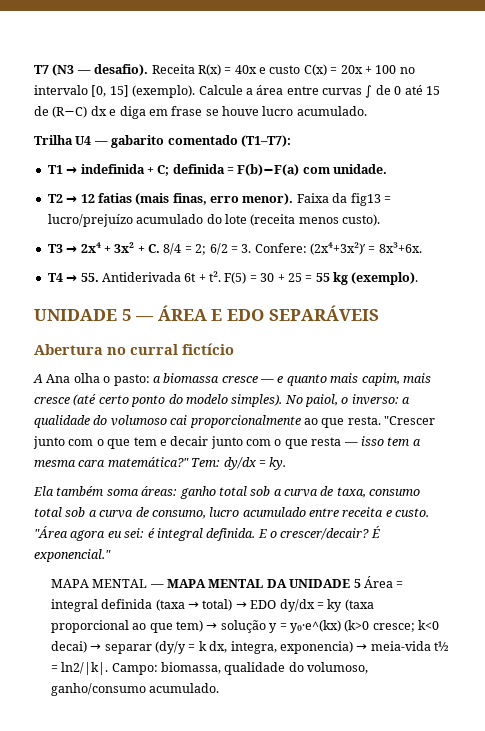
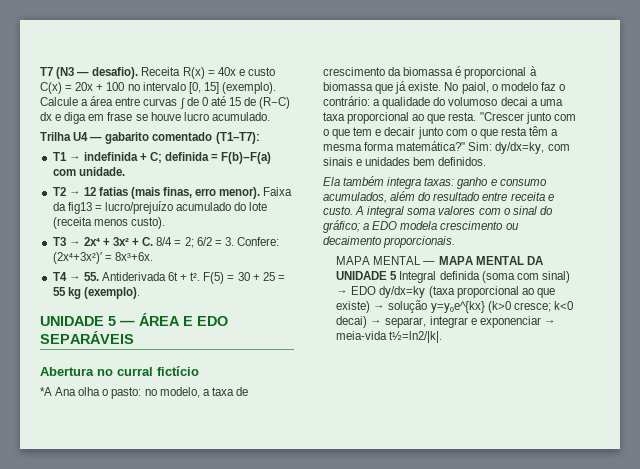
[33,374,43,383] A -> [40,387,52,396] *A
[152,373,431,386] [34,394,411,407] [34,415,301,428] a biomassa cresce — e quanto mais capim, mais cresce (até certo ponto do modelo simples). No paiol, o inverso: a qualidade do volumoso cai proporcionalmente -> [144,387,248,398] [323,66,537,79] [323,81,565,94] [323,96,563,109] [323,112,410,124] no modelo, a taxa de crescimento da biomassa é proporcional à biomassa que já existe. No paiol, o modelo faz o contrário: a qualidade do volumoso decai a uma taxa proporcional
[343,436,421,446] [34,457,287,470] [33,486,421,499] [34,507,430,519] [34,526,380,541] [34,549,111,562] — isso tem a mesma cara matemática?" Tem: dy/dx = ky. // Ela também soma áreas: ganho total sob a curva de taxa, consumo total sob a curva de consumo, lucro acumulado entre receita e custo. "Área agora eu sei: é integral definida. E o crescer/decair? É exponencial." -> [529,126,559,136] [323,141,570,154] [323,157,487,166] [323,176,547,189] [323,191,554,203] [323,206,553,218] [323,220,519,233] [323,236,456,248] têm a mesma forma matemática?" Sim: dy/dx=ky, com sinais e unidades bem definidos. // Ela também integra taxas: ganho e consumo acumulados, além do resultado entre receita e custo. A integral soma valores com o sinal do gráfico; a EDO modela crescimento ou decaimento proporcionais.
[363,576,404,588] [50,599,343,612] Área = integral definida (taxa → total) → EDO dy/dx = ky -> [399,271,570,283] [336,286,426,298] Integral definida (soma com sinal) → EDO dy/dx=ky
[176,620,204,632] tem) -> [336,301,371,313] existe)
[269,620,341,633] y = y₀·e^(kx) -> [430,301,485,313] y=y₀e^{kx}
[104,641,450,654] [50,662,369,675] [50,683,220,696] separar (dy/y = k dx, integra, exponencia) → meia-vida t½ = ln2/|k|. Campo: biomassa, qualidade do volumoso, ganho/consumo acumulado. -> [385,316,556,328] [336,331,443,343] separar, integrar e exponenciar → meia-vida t½=ln2/|k|.

